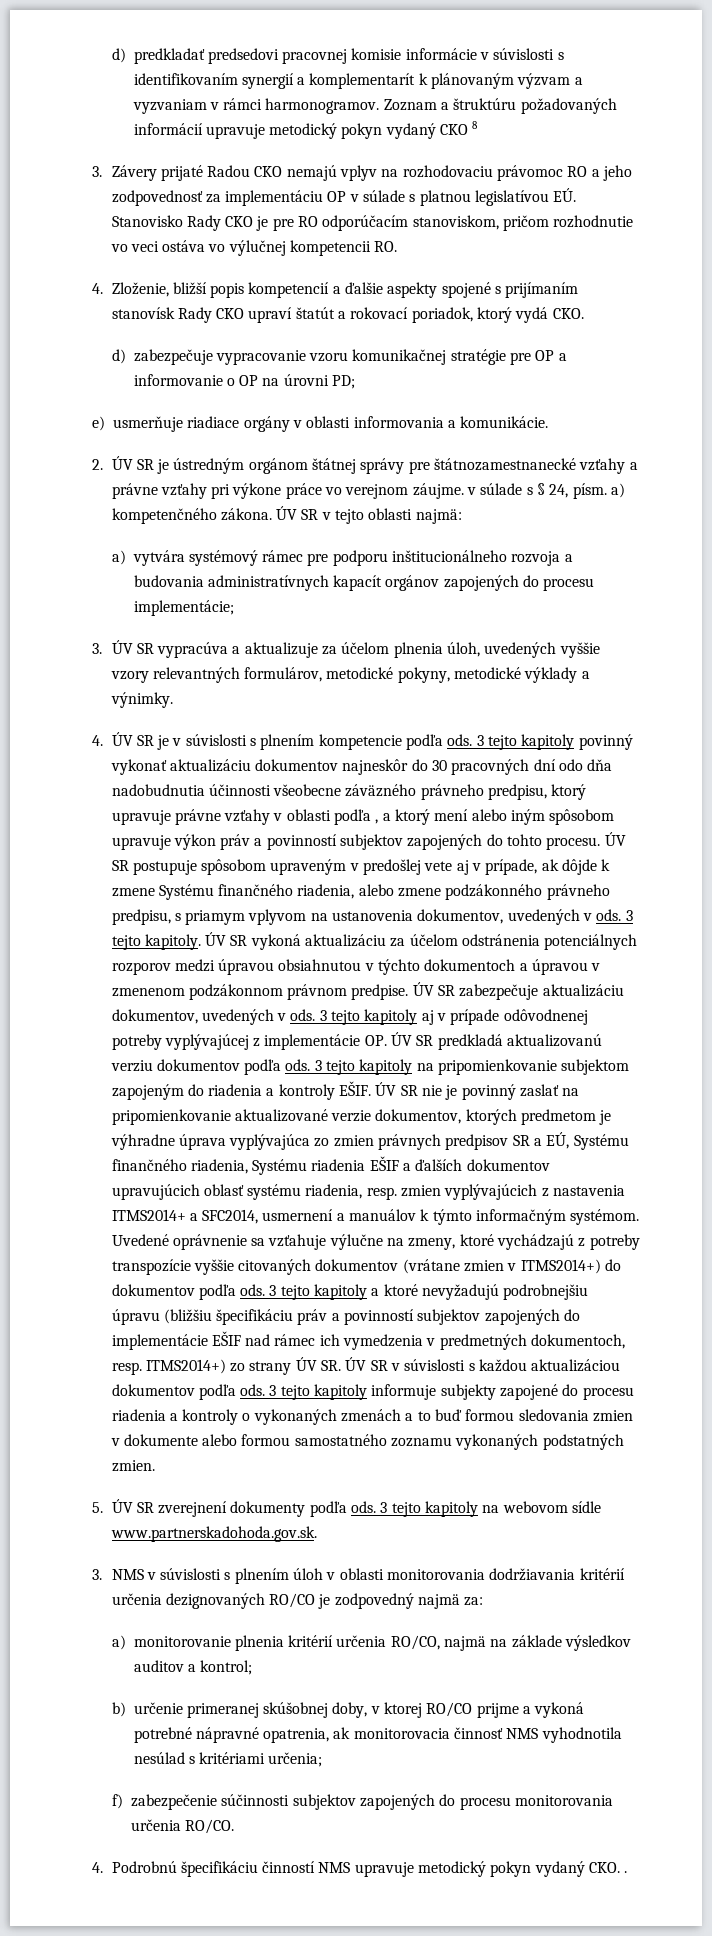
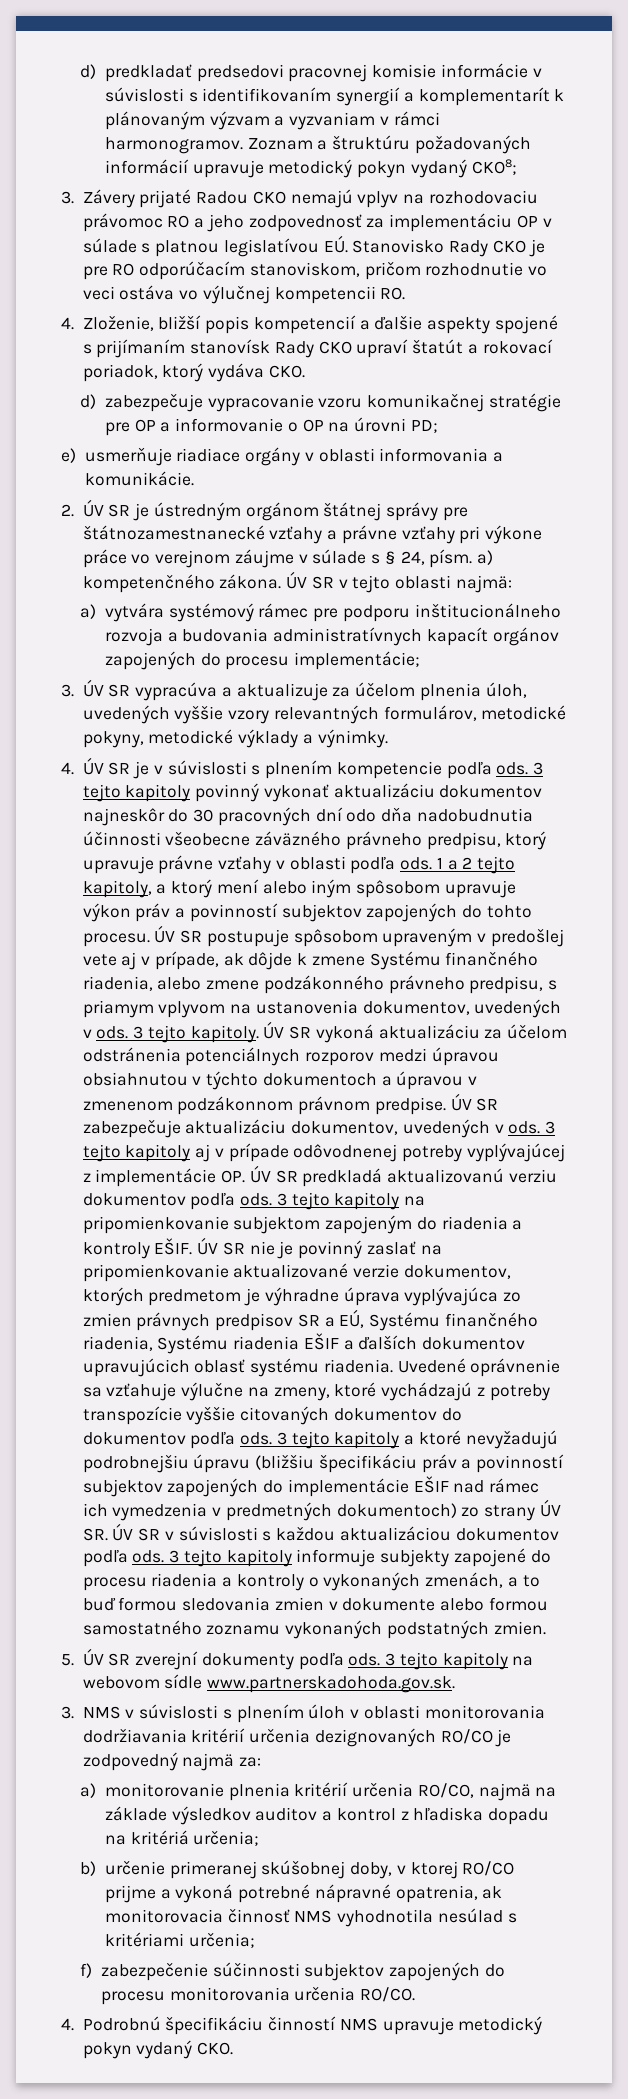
[440,121,479,135] CKO 8 -> [471,159,517,175] CKO8;
[515,307,549,323] vydá -> [208,363,265,382] vydáva
[412,483,464,499] záujme. -> [234,549,294,568] záujme
[375,819,379,824] , -> [400,856,516,874] [82,880,152,898] ods. 1 a 2 tejto kapitoly,
[305,1184,626,1200] [111,1209,640,1225] riadenia, resp. zmien vyplývajúcich z nastavenia ITMS2014+ a SFC2014, usmernení a manuálov k týmto informačným systémom. -> [323,1359,393,1373] riadenia.
[402,1259,601,1274] (vrátane zmien v ITMS2014+) -> (437, 1414) none
[531,1334,626,1349] [111,1359,226,1375] dokumentoch, resp. ITMS2014+) -> [336,1503,457,1518] dokumentoch)
[341,1409,402,1422] zmenách -> [425,1572,504,1588] zmenách,
[158,1501,228,1517] zverejnení -> [135,1651,199,1670] zverejní
[200,1660,253,1675] kontrol; -> [336,1807,550,1825] [105,1830,260,1846] kontrol z hľadiska dopadu na kritériá určenia;
[624,1871,628,1873] . -> (234, 2048) none

